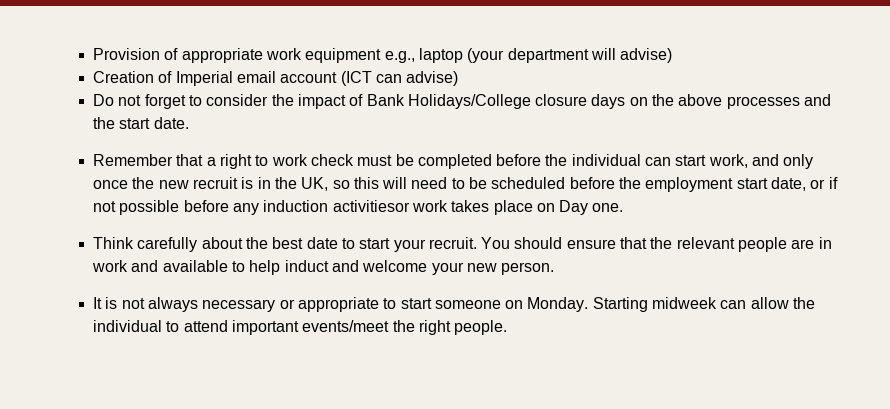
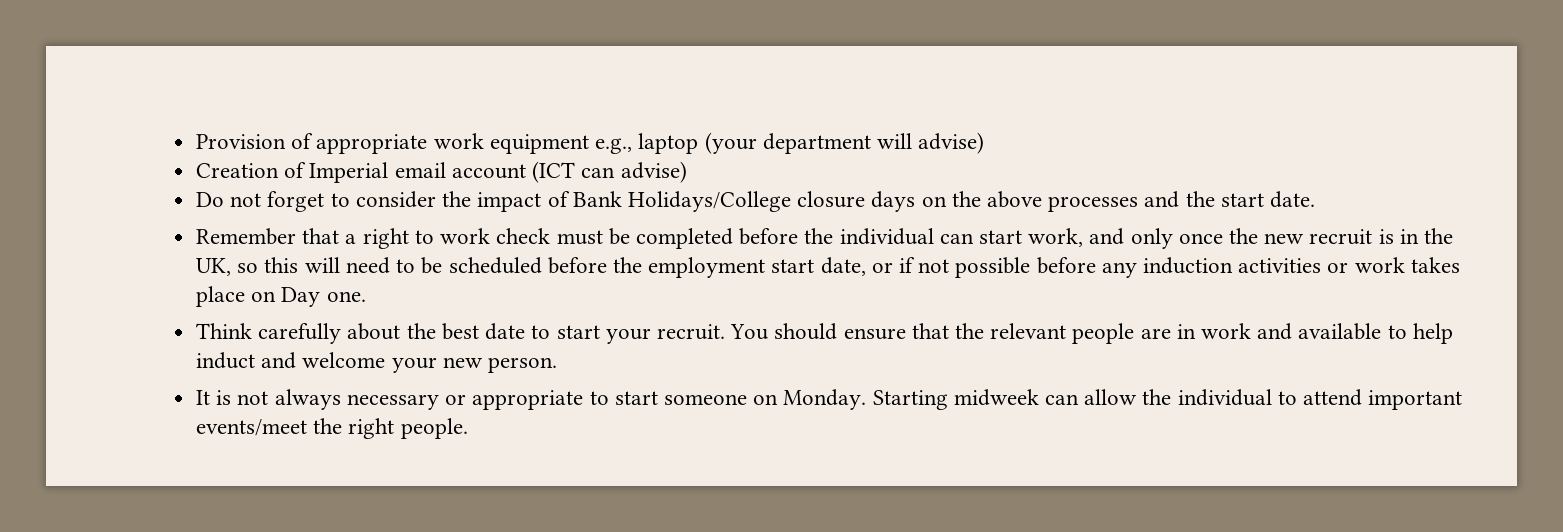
[332,200,410,212] activitiesor -> [1238,258,1349,273] activities or

